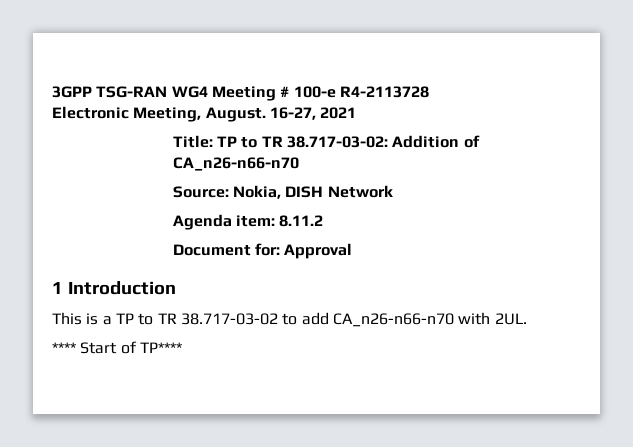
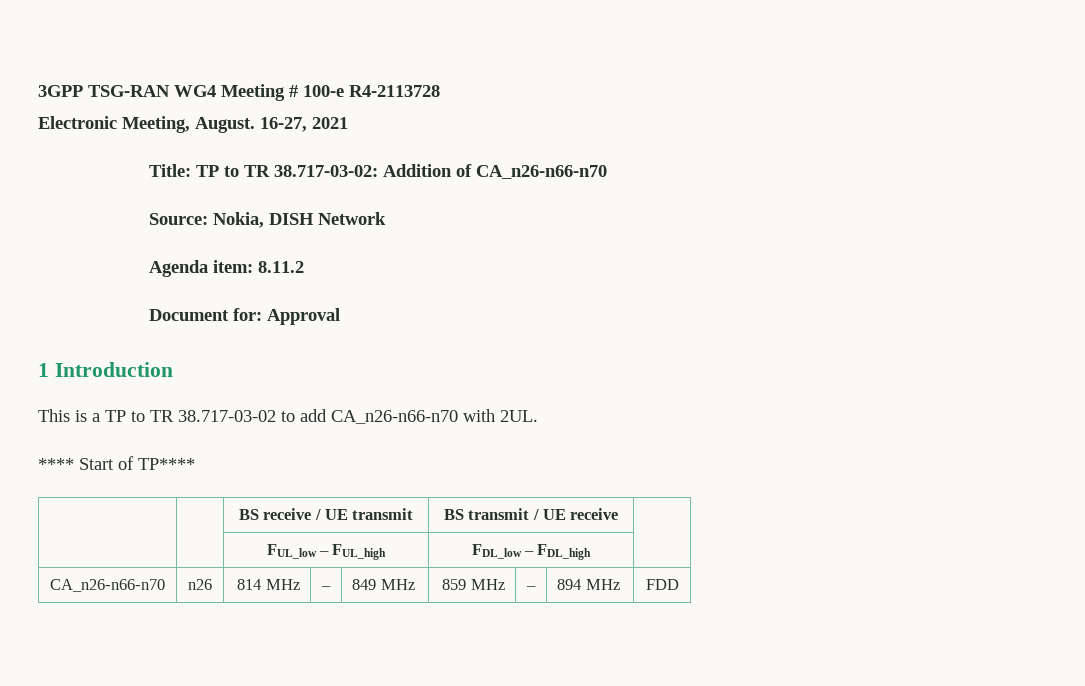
(182, 347) none -> [238,508,414,520] [443,508,619,520] [266,544,387,560] [471,544,592,560] [50,579,165,592] [188,579,212,590] [237,579,300,590] [321,586,331,590] [352,579,415,590] [442,579,505,590] [526,586,536,590] [557,579,620,590] [645,579,679,590] // | | BS receive / UE transmit | BS transmit / UE receive | // | | FUL_low – FUL_high | FDL_low – FDL_high | // CA_n26-n66-n70 | n26 | 814 MHz | – | 849 MHz | 859 MHz | – | 894 MHz | FDD

